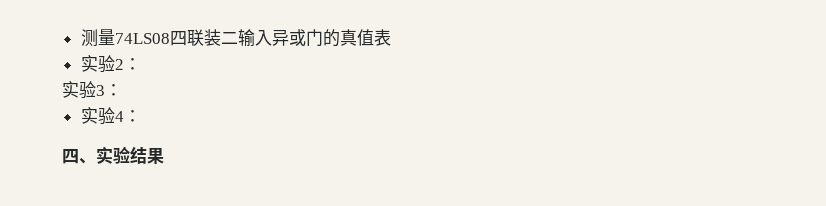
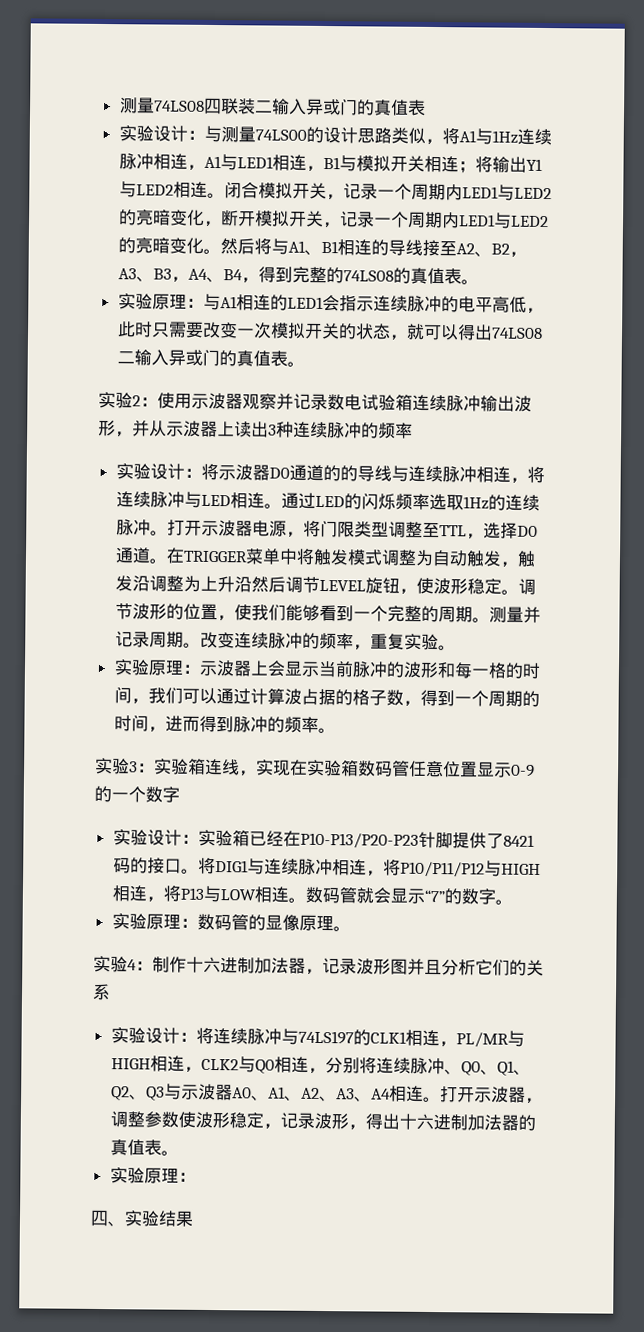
[114,58,141,70] [62,81,122,99] [80,107,124,125] 2： // 实验3： // 实验4 -> [152,125,552,146] [118,153,543,174] [118,181,552,201] [117,209,549,229] [117,237,527,258] [117,266,479,285] [117,293,544,314] [116,321,543,341] [116,349,305,367] [98,391,532,412] [98,419,413,439] [115,463,545,484] [115,491,540,511] [115,519,538,540] [114,547,536,568] [114,575,536,595] [114,603,541,623] [114,631,456,651] [113,659,541,679] [113,687,540,707] [113,715,336,734] [95,757,535,778] [94,785,180,803] [112,829,535,849] [112,857,541,878] [111,885,513,905] [111,913,351,932] [93,955,544,977] [92,983,111,1001] [110,1027,525,1048] [110,1055,531,1076] [110,1083,543,1105] [109,1111,536,1131] [109,1139,179,1156] [109,1167,179,1184] 设计：与测量74LS00的设计思路类似，将A1与1Hz连续脉冲相连，A1与LED1相连，B1与模拟开关相连；将输出Y1与LED2相连。闭合模拟开关，记录一个周期内LED1与LED2的亮暗变化，断开模拟开关，记录一个周期内LED1与LED2的亮暗变化。然后将与A1、B1相连的导线接至A2、B2，A3、B3，A4、B4，得到完整的74LS08的真值表。 // 实验原理：与A1相连的LED1会指示连续脉冲的电平高低，此时只需要改变一次模拟开关的状态，就可以得出74LS08二输入异或门的真值表。 // 实验2：使用示波器观察并记录数电试验箱连续脉冲输出波形，并从示波器上读出3种连续脉冲的频率 // 实验设计：将示波器D0通道的的导线与连续脉冲相连，将连续脉冲与LED相连。通过LED的闪烁频率选取1Hz的连续脉冲。打开示波器电源，将门限类型调整至TTL，选择D0通道。在TRIGGER菜单中将触发模式调整为自动触发，触发沿调整为上升沿然后调节LEVEL旋钮，使波形稳定。调节波形的位置，使我们能够看到一个完整的周期。测量并记录周期。改变连续脉冲的频率，重复实验。 // 实验原理：示波器上会显示当前脉冲的波形和每一格的时间，我们可以通过计算波占据的格子数，得到一个周期的时间，进而得到脉冲的频率。 // 实验3：实验箱连线，实现在实验箱数码管任意位置显示0-9的一个数字 // 实验设计：实验箱已经在P10-P13/P20-P23针脚提供了8421码的接口。将DIG1与连续脉冲相连，将P10/P11/P12与HIGH相连，将P13与LOW相连。数码管就会显示“7”的数字。 // 实验原理：数码管的显像原理。 // 实验4：制作十六进制加法器，记录波形图并且分析它们的关系 // 实验设计：将连续脉冲与74LS197的CLK1相连，PL/MR与HIGH相连，CLK2与Q0相连，分别将连续脉冲、Q0、Q1、Q2、Q3与示波器A0、A1、A2、A3、A4相连。打开示波器，调整参数使波形稳定，记录波形，得出十六进制加法器的真值表。 // 实验原理

